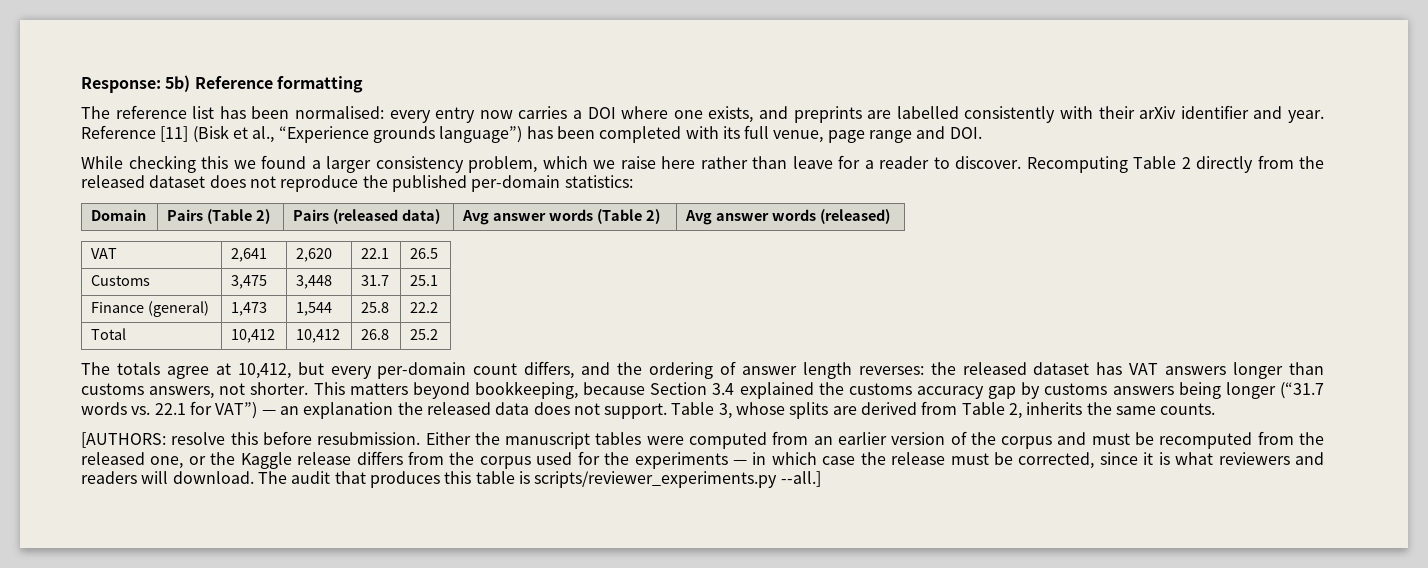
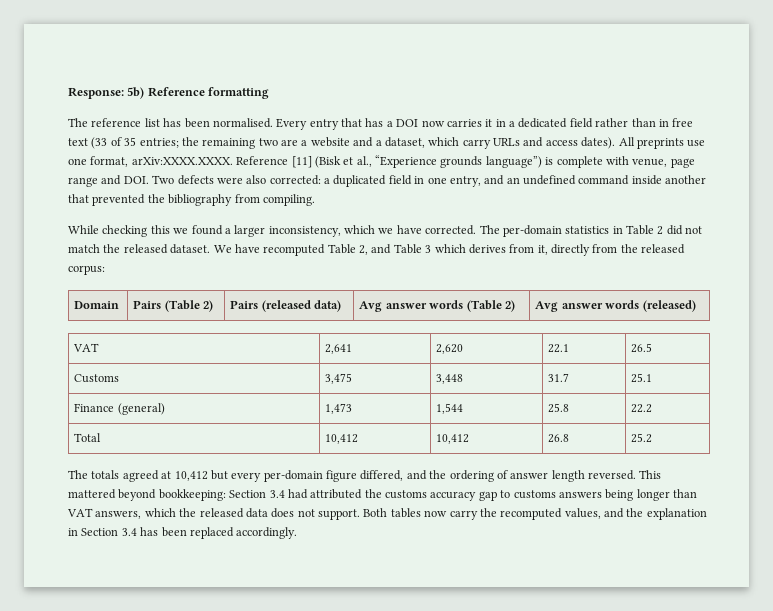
[295,105,1324,123] normalised: every entry now carries a DOI where one exists, and preprints are labelled consistently with their arXiv identifier and year. -> [212,118,694,130] [68,137,706,149] [68,156,233,167] normalised. Every entry that has a DOI now carries it in a dedicated field rather than in free text (33 of 35 entries; the remaining two are a website and a dataset, which carry URLs and access dates). All preprints use one format, arXiv:XXXX.XXXX.
[526,125,770,143] has been completed with its full -> [545,156,629,168] is complete with
(982, 133) none -> [152,175,707,187] [68,194,315,206] Two defects were also corrected: a duplicated field in one entry, and an undefined command inside another that prevented the bibliography from compiling.
[375,155,1324,173] [81,175,633,192] consistency problem, which we raise here rather than leave for a reader to discover. Recomputing Table 2 directly from the released dataset does not reproduce the published per-domain statistics: -> [268,225,703,237] [68,244,686,256] [68,265,105,275] inconsistency, which we have corrected. The per-domain statistics in Table 2 did not match the released dataset. We have recomputed Table 2, and Table 3 which derives from it, directly from the released corpus:
[166,363,291,379] agree at 10,412, -> [122,470,208,482] agreed at 10,412
[473,361,575,379] count differs, -> [326,470,404,482] figure differed,
[858,362,1324,379] [81,381,814,399] reverses: the released dataset has VAT answers longer than customs answers, not shorter. This matters beyond bookkeeping, because Section 3.4 explained -> [588,470,662,480] [68,489,363,501] reversed. This mattered beyond bookkeeping: Section 3.4 had attributed
[1021,382,1041,399] by -> [500,490,511,498] to
[1279,382,1324,399] [81,401,394,419] (“31.7 words vs. 22.1 for VAT”) — an explanation -> [673,489,697,498] [67,508,176,519] than VAT answers, which
[671,401,1216,419] [81,431,1325,449] [81,451,1324,469] [81,471,821,488] Table 3, whose splits are derived from Table 2, inherits the same counts. // [AUTHORS: resolve this before resubmission. Either the manuscript tables were computed from an earlier version of the corpus and must be recomputed from the released one, or the Kaggle release differs from the corpus used for the experiments — in which case the release must be corrected, since it is what reviewers and readers will download. The audit that produces this table is scripts/reviewer_experiments.py --all.] -> [363,508,707,520] [68,527,298,539] Both tables now carry the recomputed values, and the explanation in Section 3.4 has been replaced accordingly.

